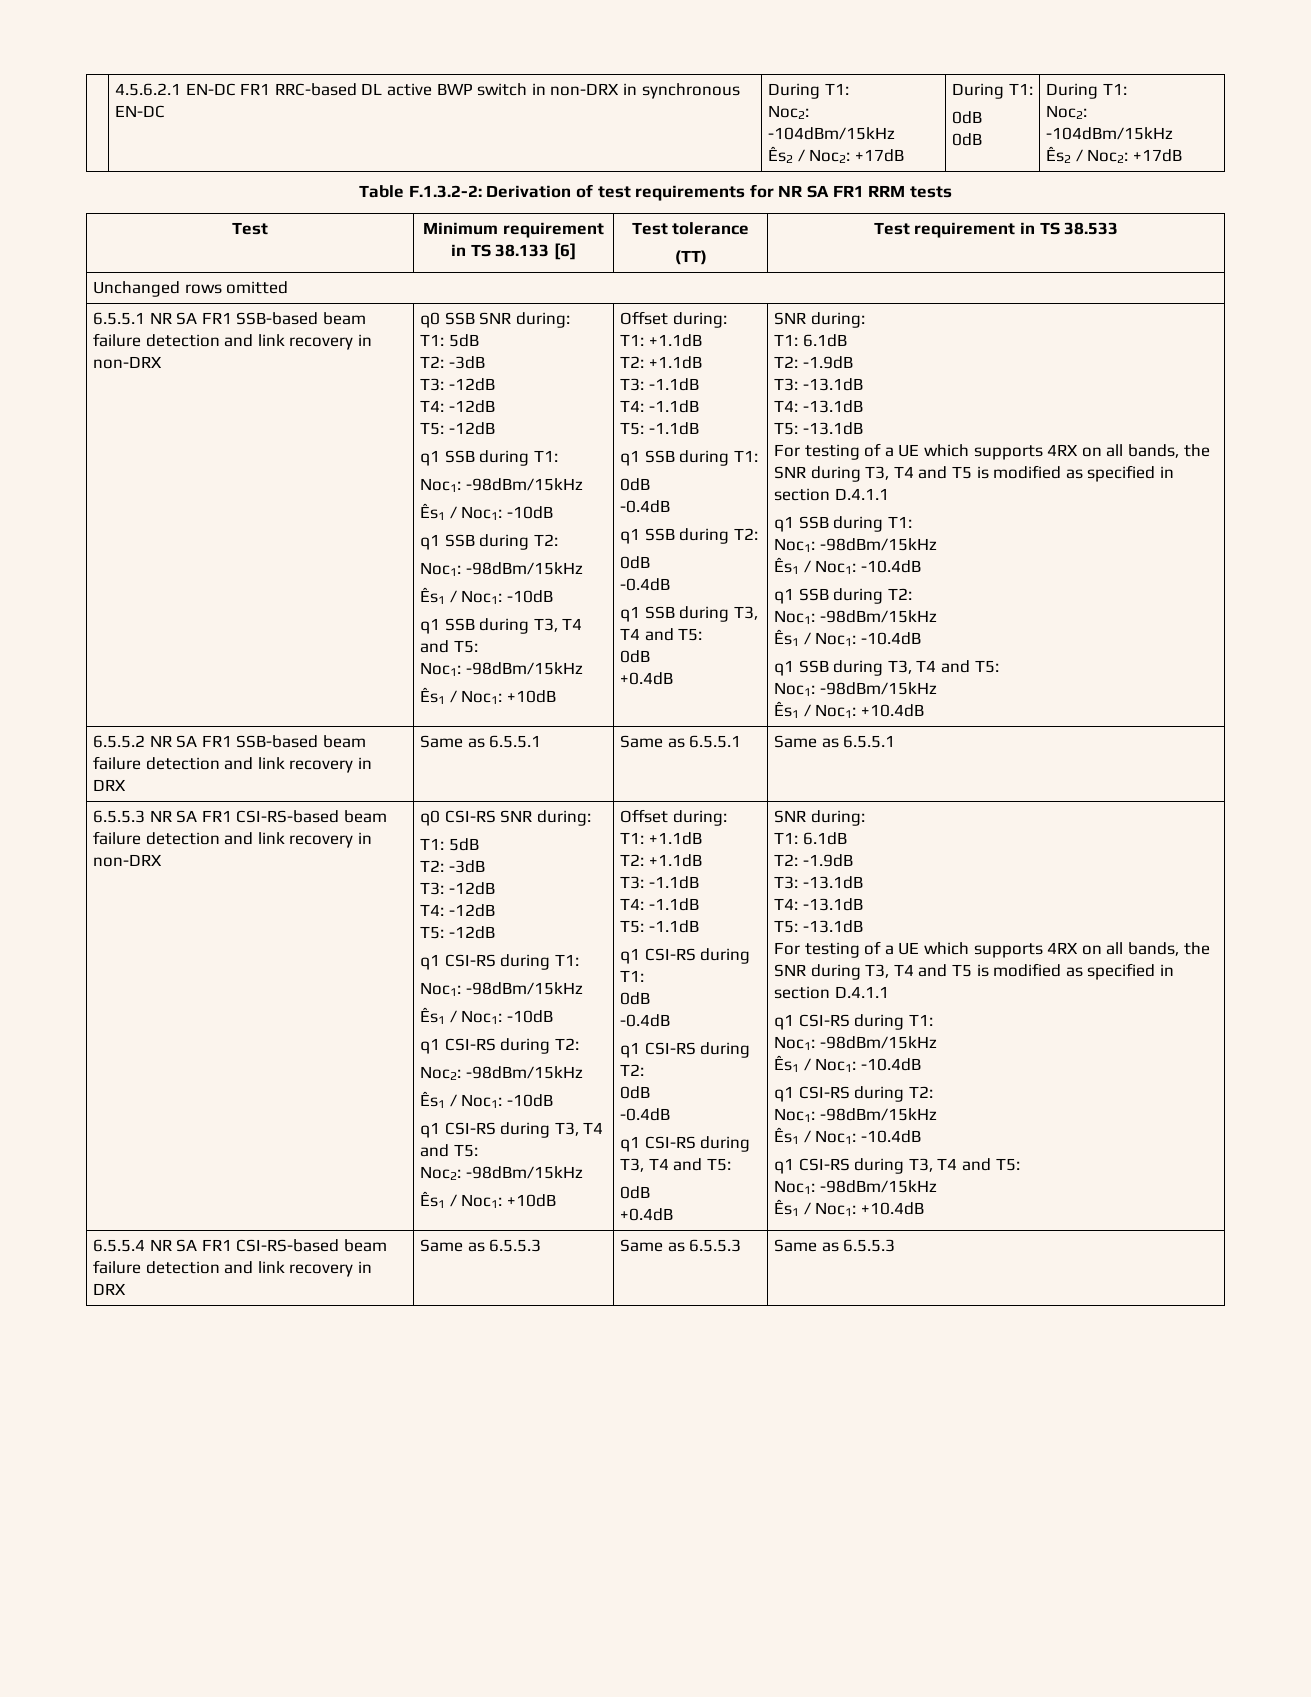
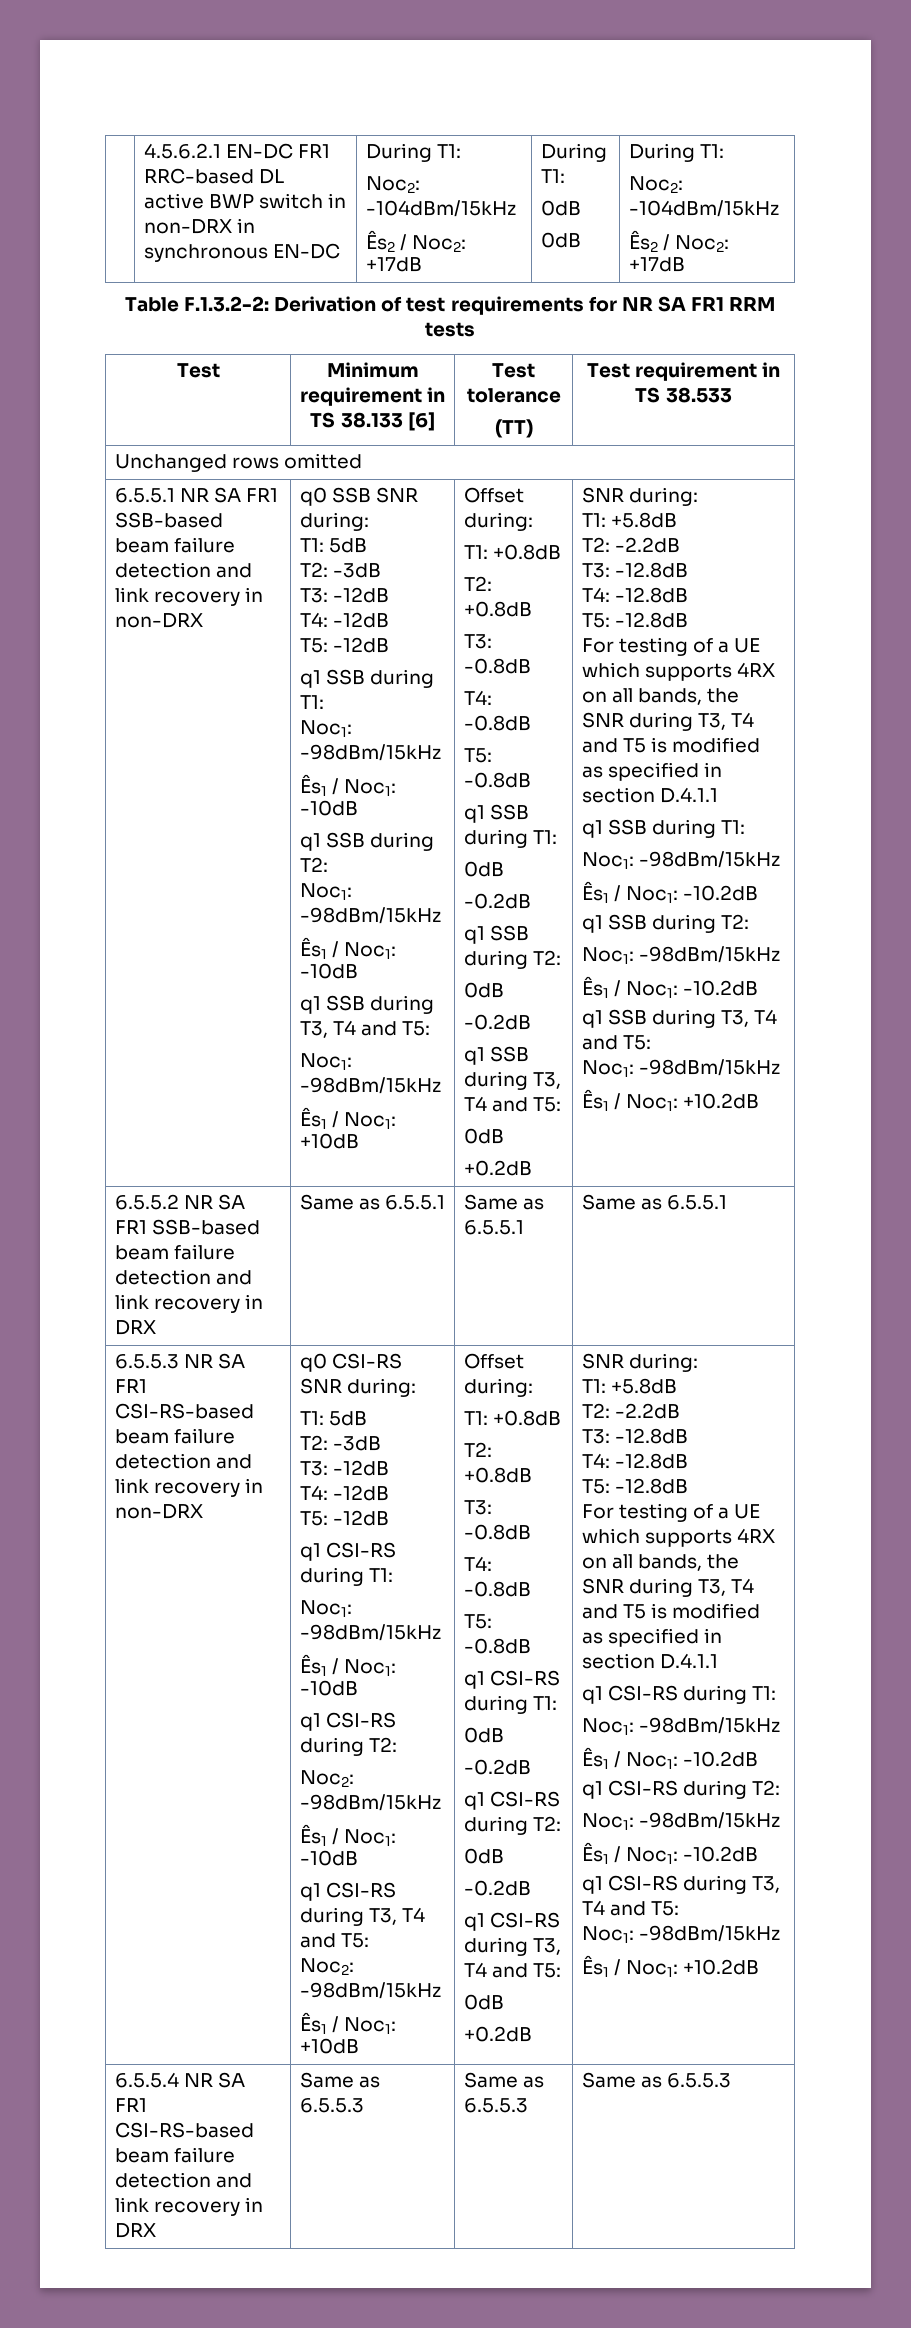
[648,334,702,347] [620,356,702,369] [620,378,699,391] [620,400,699,413] [620,422,699,435] +1.1dB // T2: +1.1dB // T3: -1.1dB // T4: -1.1dB // T5: -1.1dB -> [492,544,561,560] [463,576,492,591] [463,601,532,617] [463,634,492,649] [463,658,531,674] [463,690,492,705] [463,715,531,731] [463,748,492,763] [463,772,531,788] +0.8dB // T2: +0.8dB // T3: -0.8dB // T4: -0.8dB // T5: -0.8dB
[620,500,671,513] -0.4dB -> [463,893,531,909] -0.2dB
[620,578,671,591] -0.4dB -> [463,1014,531,1030] -0.2dB
[620,672,674,685] [774,312,865,328] [774,334,847,347] [774,356,853,369] [774,378,863,391] [774,400,863,413] [774,422,863,435] +0.4dB | SNR during: // T1: 6.1dB // T2: -1.9dB // T3: -13.1dB // T4: -13.1dB // T5: -13.1dB -> [463,1160,532,1176] [581,487,698,506] [581,512,677,528] [581,537,680,553] [581,562,688,578] [581,587,688,603] [581,612,688,628] +0.2dB | SNR during: // T1: +5.8dB // T2: -2.2dB // T3: -12.8dB // T4: -12.8dB // T5: -12.8dB
[860,560,921,573] [774,588,912,604] [774,610,937,624] [774,629,921,646] -10.4dB // q1 SSB during T2: // Noc1: -98dBm/15kHz // Ês1 / Noc1: -10.4dB -> [683,885,759,901] [581,914,750,933] [581,946,780,964] [581,976,759,998] -10.2dB // q1 SSB during T2: // Noc1: -98dBm/15kHz // Ês1 / Noc1: -10.2dB
[860,704,924,717] +10.4dB -> [683,1093,760,1109] +10.2dB
[648,832,702,845] [620,854,702,867] [620,876,699,889] [620,898,699,911] [620,920,699,933] +1.1dB // T2: +1.1dB // T3: -1.1dB // T4: -1.1dB // T5: -1.1dB -> [492,1410,561,1426] [463,1442,492,1457] [463,1467,532,1483] [463,1500,492,1515] [463,1524,531,1540] [463,1556,492,1571] [463,1581,531,1597] [463,1614,492,1629] [463,1638,531,1654] +0.8dB // T2: +0.8dB // T3: -0.8dB // T4: -0.8dB // T5: -0.8dB
[620,1014,671,1027] -0.4dB -> [463,1759,531,1775] -0.2dB
[620,1108,671,1121] -0.4dB -> [463,1880,531,1896] -0.2dB
[620,1208,674,1221] [774,810,865,826] [774,832,847,845] [774,854,853,867] [774,876,863,889] [774,898,863,911] [774,920,863,933] +0.4dB | SNR during: // T1: 6.1dB // T2: -1.9dB // T3: -13.1dB // T4: -13.1dB // T5: -13.1dB -> [463,2026,532,2042] [581,1353,698,1372] [581,1378,677,1394] [581,1403,680,1419] [581,1428,688,1444] [581,1453,688,1469] [581,1478,688,1494] +0.2dB | SNR during: // T1: +5.8dB // T2: -2.2dB // T3: -12.8dB // T4: -12.8dB // T5: -12.8dB
[860,1058,921,1071] -10.4dB -> [683,1751,759,1767] -10.2dB
[860,1130,921,1143] -10.4dB -> [683,1846,759,1862] -10.2dB
[860,1202,924,1215] +10.4dB -> [683,1959,760,1975] +10.2dB

